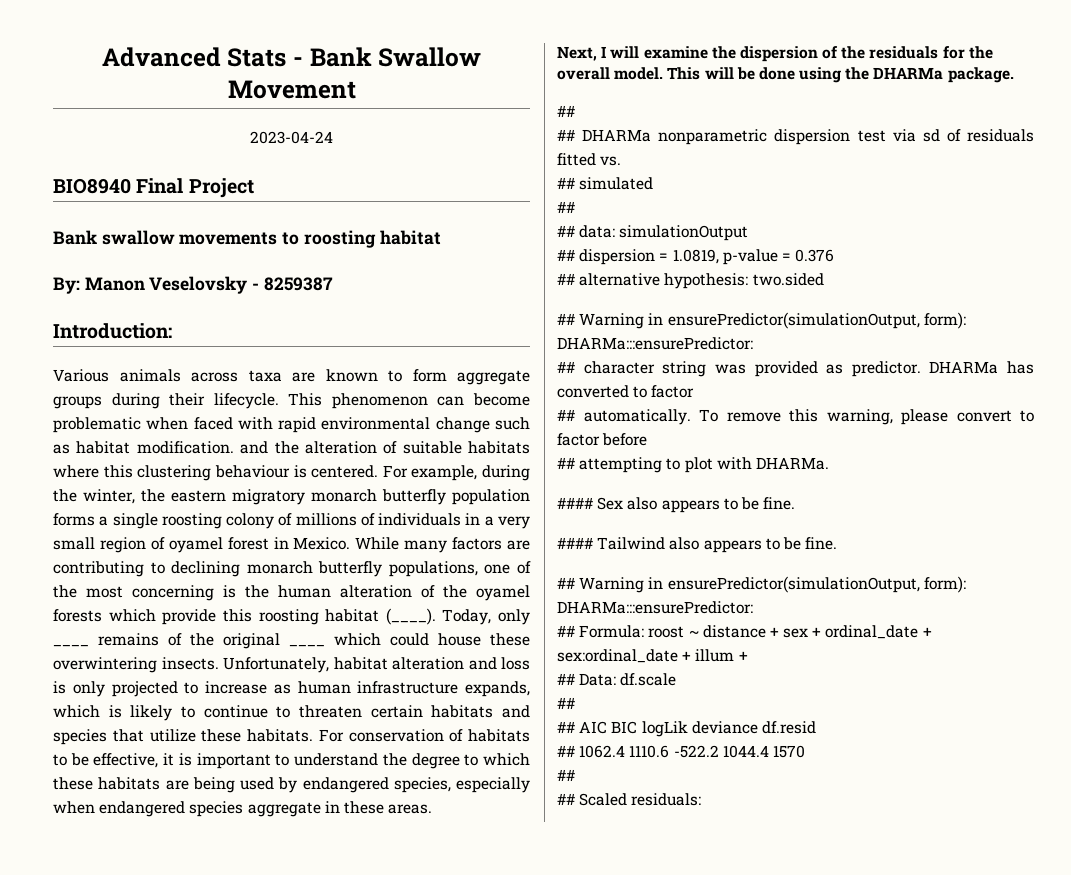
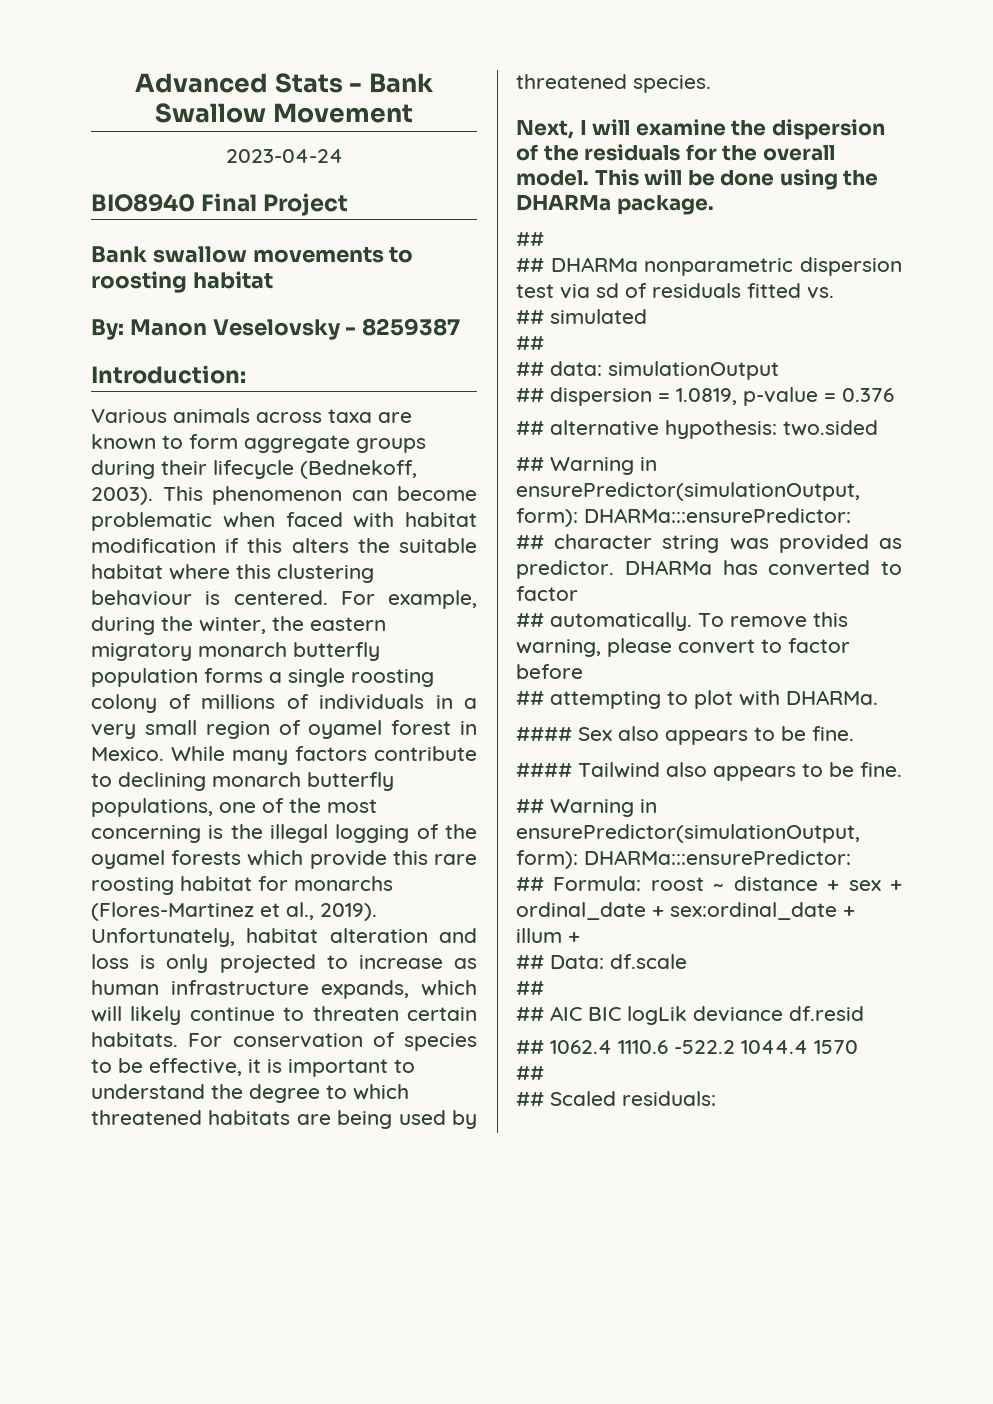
[213,393,279,409] lifecycle. -> [213,460,417,479] [91,487,153,505] lifecycle (Bednekoff, 2003).
[278,417,530,433] [53,441,530,454] rapid environmental change such as habitat modification. and the alteration of suitable habitats -> [405,512,477,527] [91,538,477,553] [91,564,163,579] habitat modification if this alters the suitable habitat
[506,540,530,550] [53,561,144,577] are contributing -> [374,746,477,761] contribute
[278,585,412,598] human alteration -> [270,824,410,843] illegal logging
[258,608,530,625] [53,633,530,649] [53,657,219,673] roosting habitat (____). Today, only ____ remains of the original ____ which could house these overwintering insects. -> [433,854,477,865] [91,876,393,895] [91,902,377,921] rare roosting habitat for monarchs (Flores-Martinez et al., 2019).
[108,705,195,721] is likely to -> [91,1006,182,1025] will likely
[431,705,530,718] [53,729,242,745] habitats and species that utilize these -> (477, 1014) none
[468,729,530,742] habitats -> [404,1033,477,1051] species
[53,777,93,790] these -> [91,1110,202,1125] threatened
[302,777,530,793] [53,801,433,817] endangered species, especially when endangered species aggregate in these areas. -> [516,74,711,93] threatened species.

